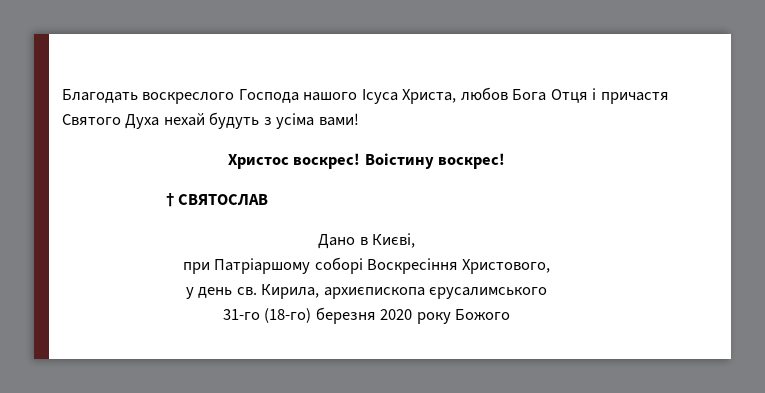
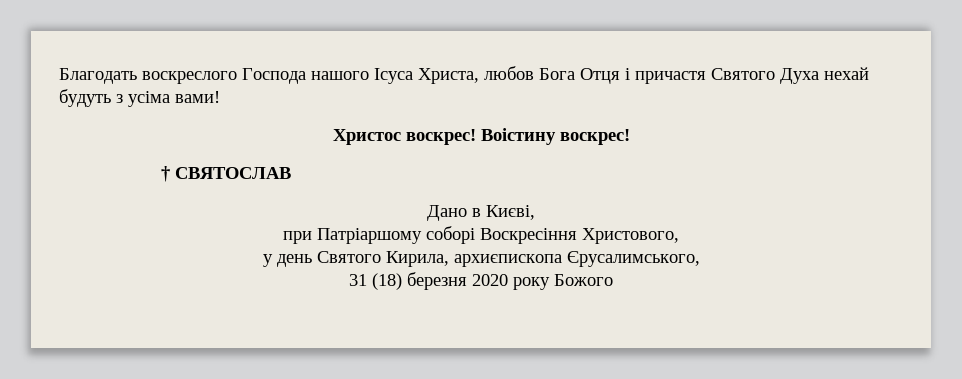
[236,287,257,295] св. -> [316,251,381,263] Святого
[429,287,548,299] [222,308,312,323] єрусалимського // 31-го (18-го) -> [566,251,700,267] [349,273,402,290] Єрусалимського, // 31 (18)

